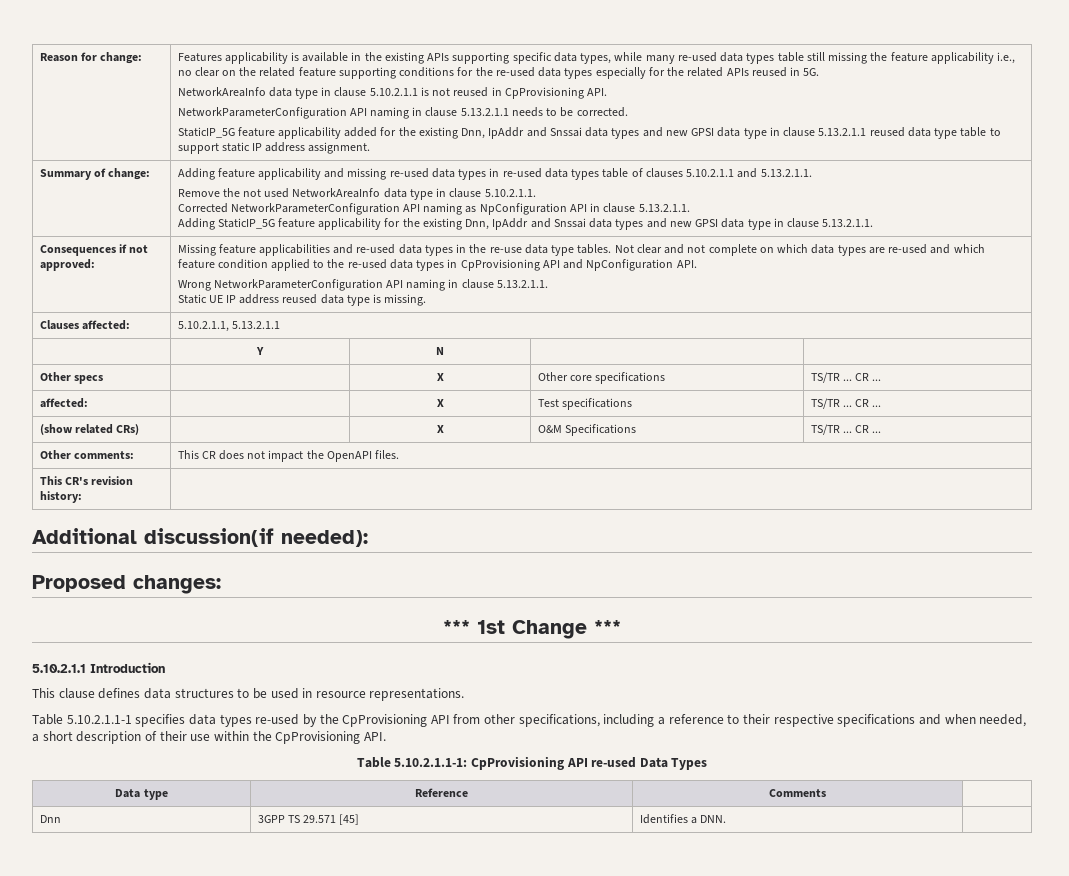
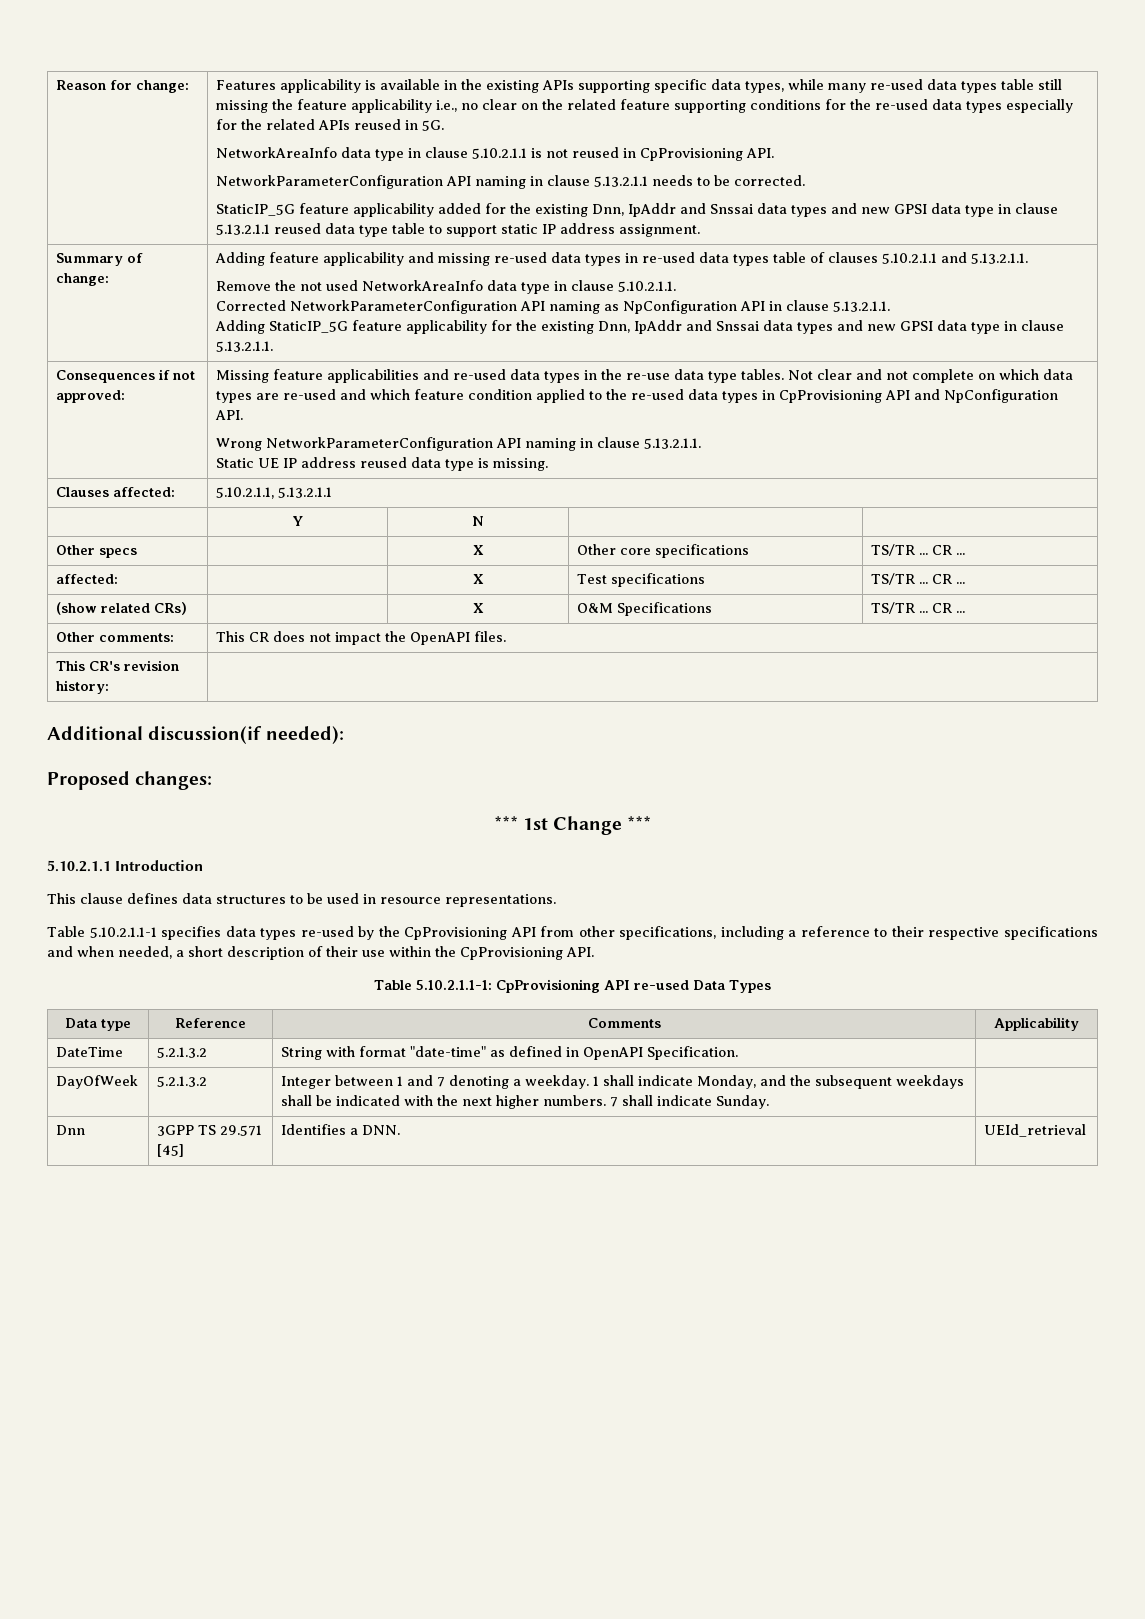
(827, 793) none -> [994,1017,1079,1031] [56,1047,124,1057] [157,1047,208,1058] [281,1046,739,1060] [56,1075,139,1089] [157,1076,208,1087] [281,1075,965,1089] [281,1095,770,1109] | Applicability // DateTime | 5.2.1.3.2 | String with format "date-time" as defined in OpenAPI Specification. | // DayOfWeek | 5.2.1.3.2 | Integer between 1 and 7 denoting a weekday. 1 shall indicate Monday, and the subsequent weekdays shall be indicated with the next higher numbers. 7 shall indicate Sunday.
(726, 819) none -> [984,1124,1087,1137] UEId_retrieval

